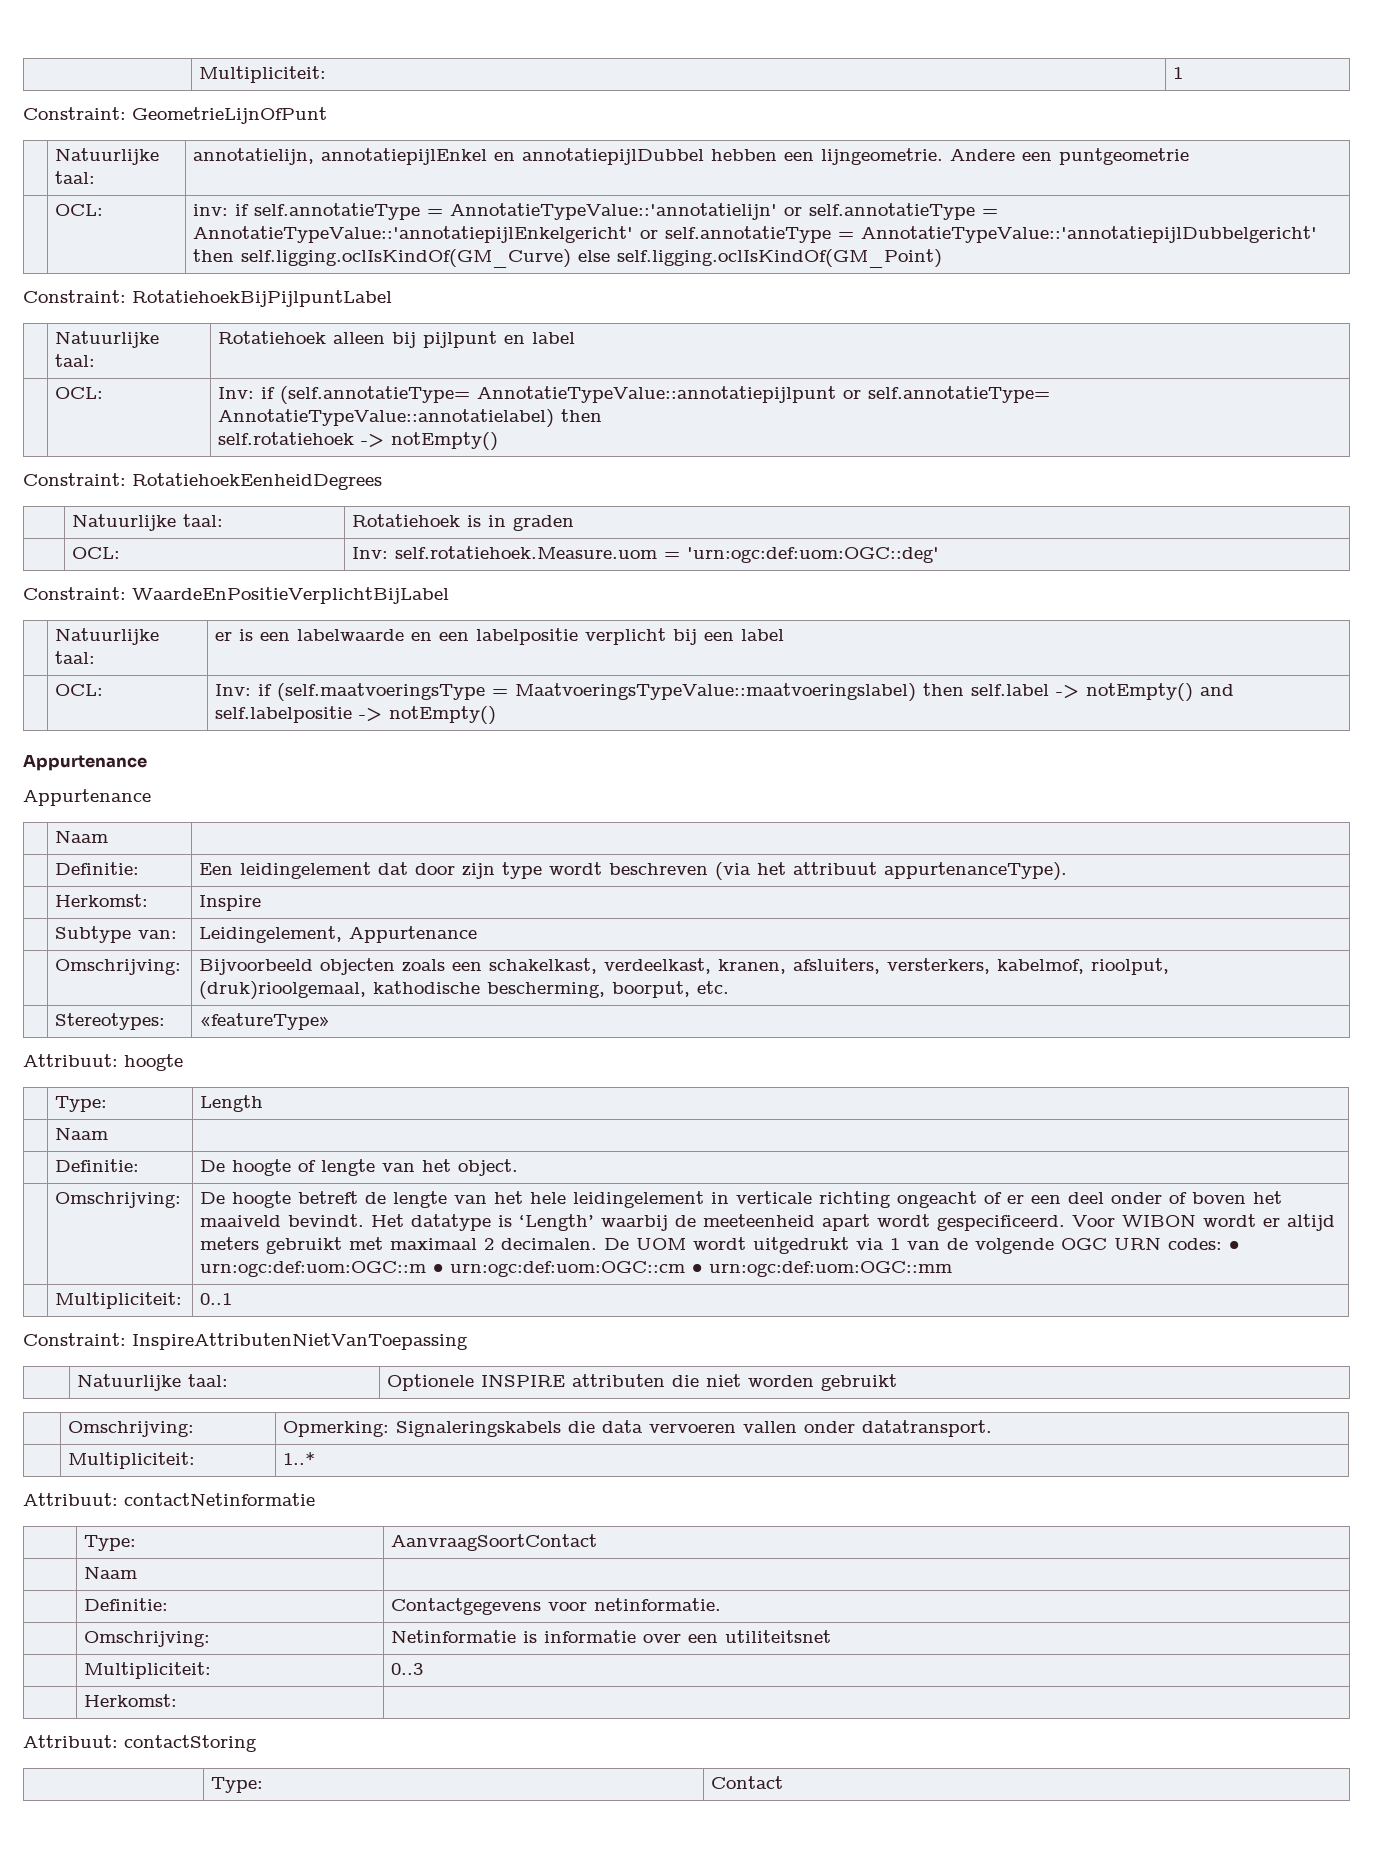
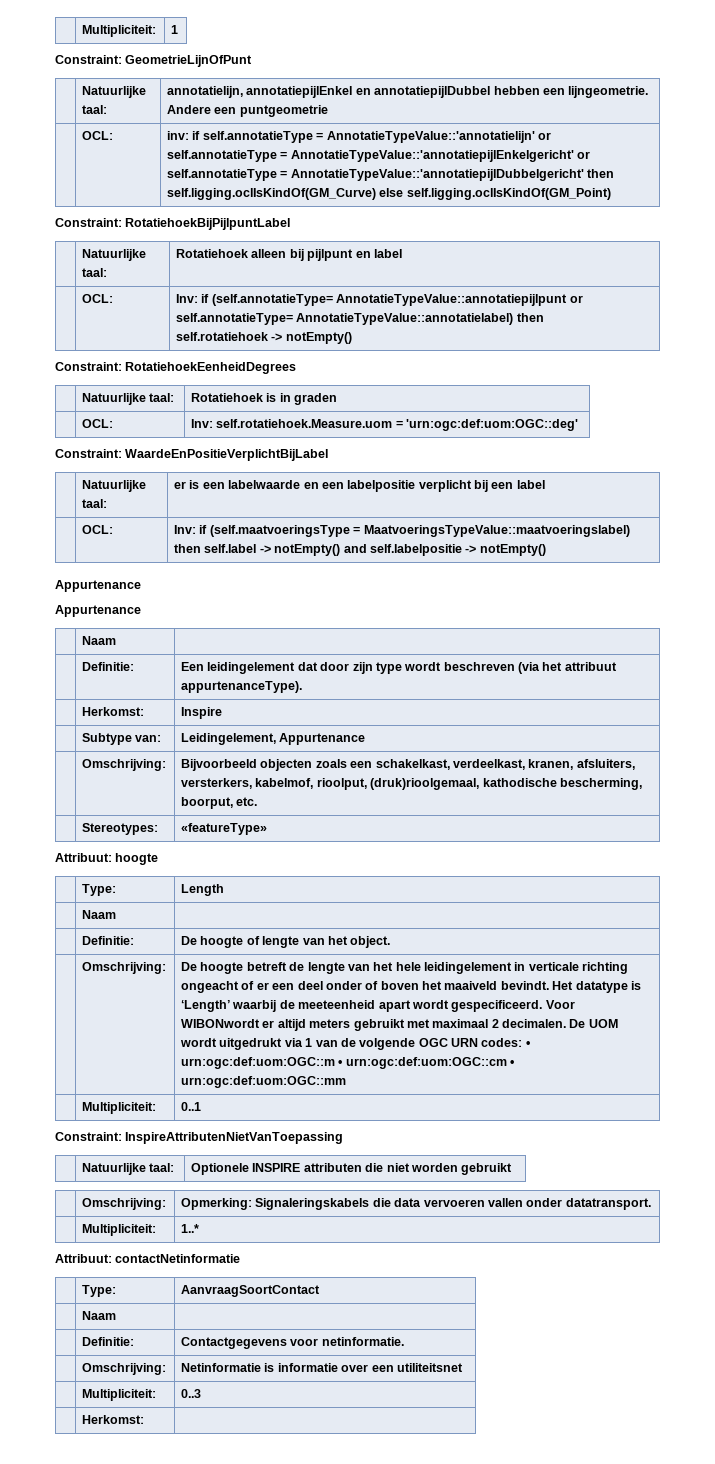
[1122,1214,1257,1227] WIBON wordt -> [181,1019,261,1028] WIBONwordt
[23,1735,257,1752] [211,1777,264,1793] [711,1776,784,1789] // Attribuut: contactStoring // | Type: | Contact -> (145, 1419) none

